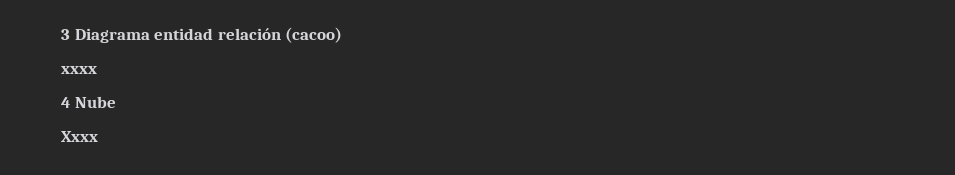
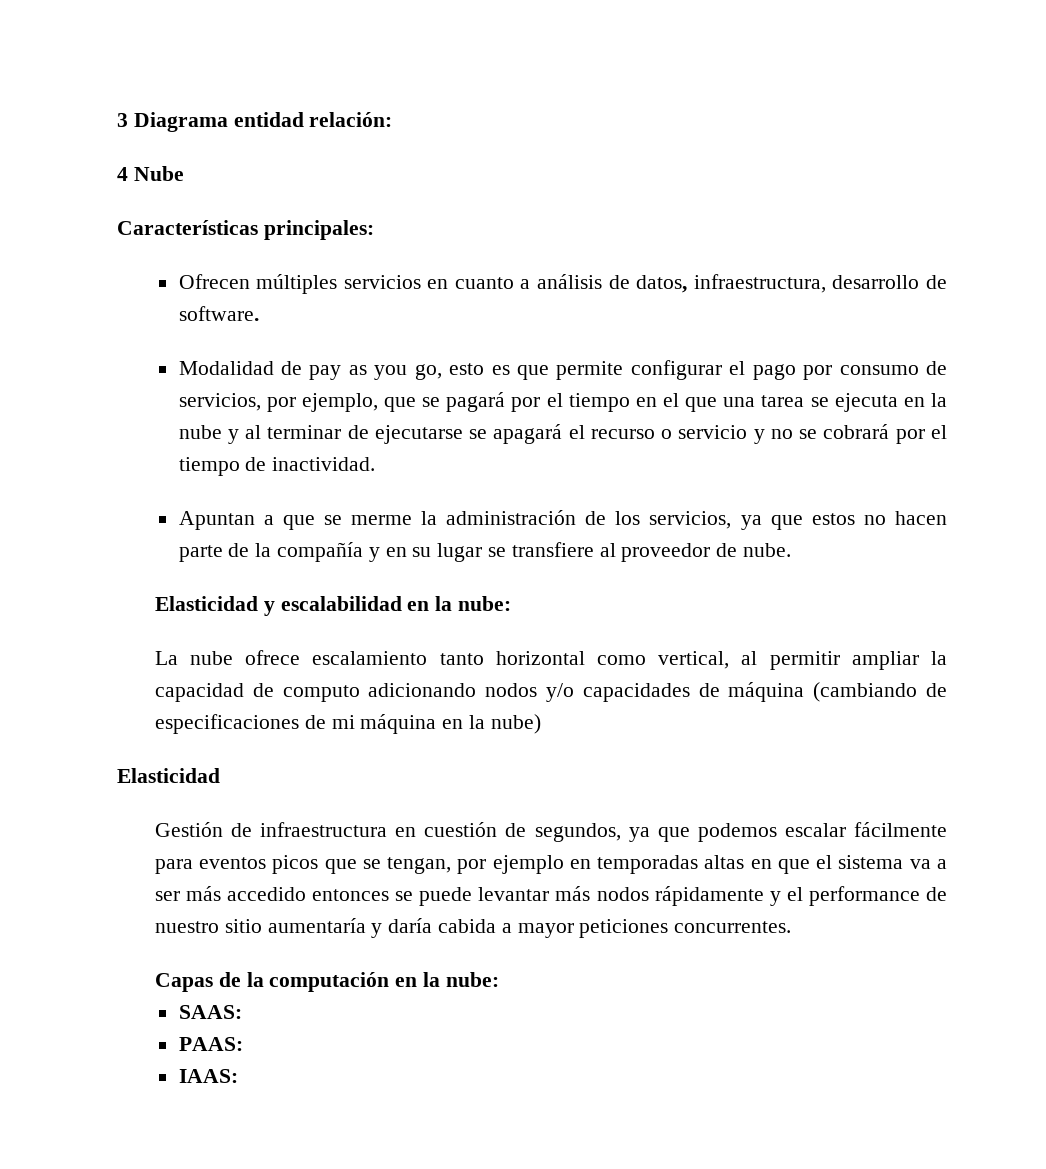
[217,27,343,43] [61,66,97,74] relación (cacoo) // xxxx -> [309,112,393,127] relación:
[61,131,98,142] Xxxx -> [117,220,374,240] [178,274,948,294] [178,306,259,321] [178,360,947,380] [178,392,947,412] [178,424,947,444] [178,457,376,476] [178,510,947,530] [178,542,791,562] [154,596,511,616] [154,650,947,670] [154,682,947,702] [154,714,541,734] [117,768,220,783] [154,822,947,842] [154,855,948,874] [154,886,948,906] [154,918,792,938] [154,972,499,992] [178,1005,242,1019] [178,1037,243,1051] [178,1069,238,1083] Características principales: // Ofrecen múltiples servicios en cuanto a análisis de datos, infraestructura, desarrollo de software. // Modalidad de pay as you go, esto es que permite configurar el pago por consumo de servicios, por ejemplo, que se pagará por el tiempo en el que una tarea se ejecuta en la nube y al terminar de ejecutarse se apagará el recurso o servicio y no se cobrará por el tiempo de inactividad. // Apuntan a que se merme la administración de los servicios, ya que estos no hacen parte de la compañía y en su lugar se transfiere al proveedor de nube. // Elasticidad y escalabilidad en la nube: // La nube ofrece escalamiento tanto horizontal como vertical, al permitir ampliar la capacidad de computo adicionando nodos y/o capacidades de máquina (cambiando de especificaciones de mi máquina en la nube) // Elasticidad // Gestión de infraestructura en cuestión de segundos, ya que podemos escalar fácilmente para eventos picos que se tengan, por ejemplo en temporadas altas en que el sistema va a ser más accedido entonces se puede levantar más nodos rápidamente y el performance de nuestro sitio aumentaría y daría cabida a mayor peticiones concurrentes. // Capas de la computación en la nube: // SAAS: // PAAS: // IAAS:

